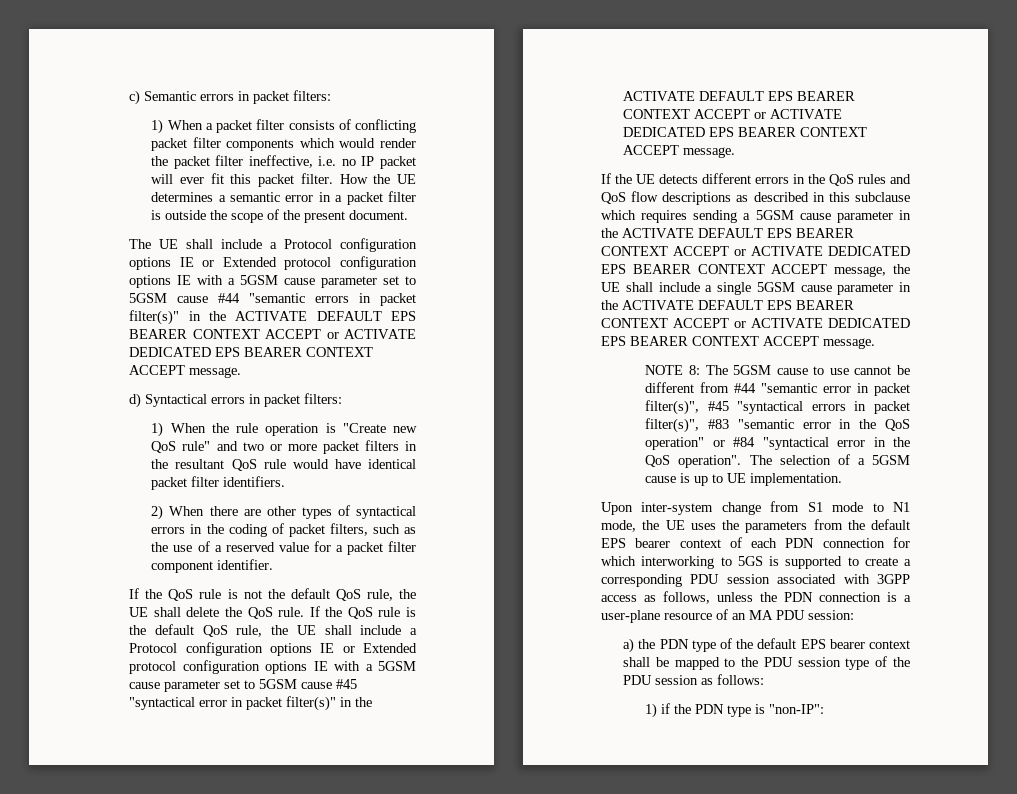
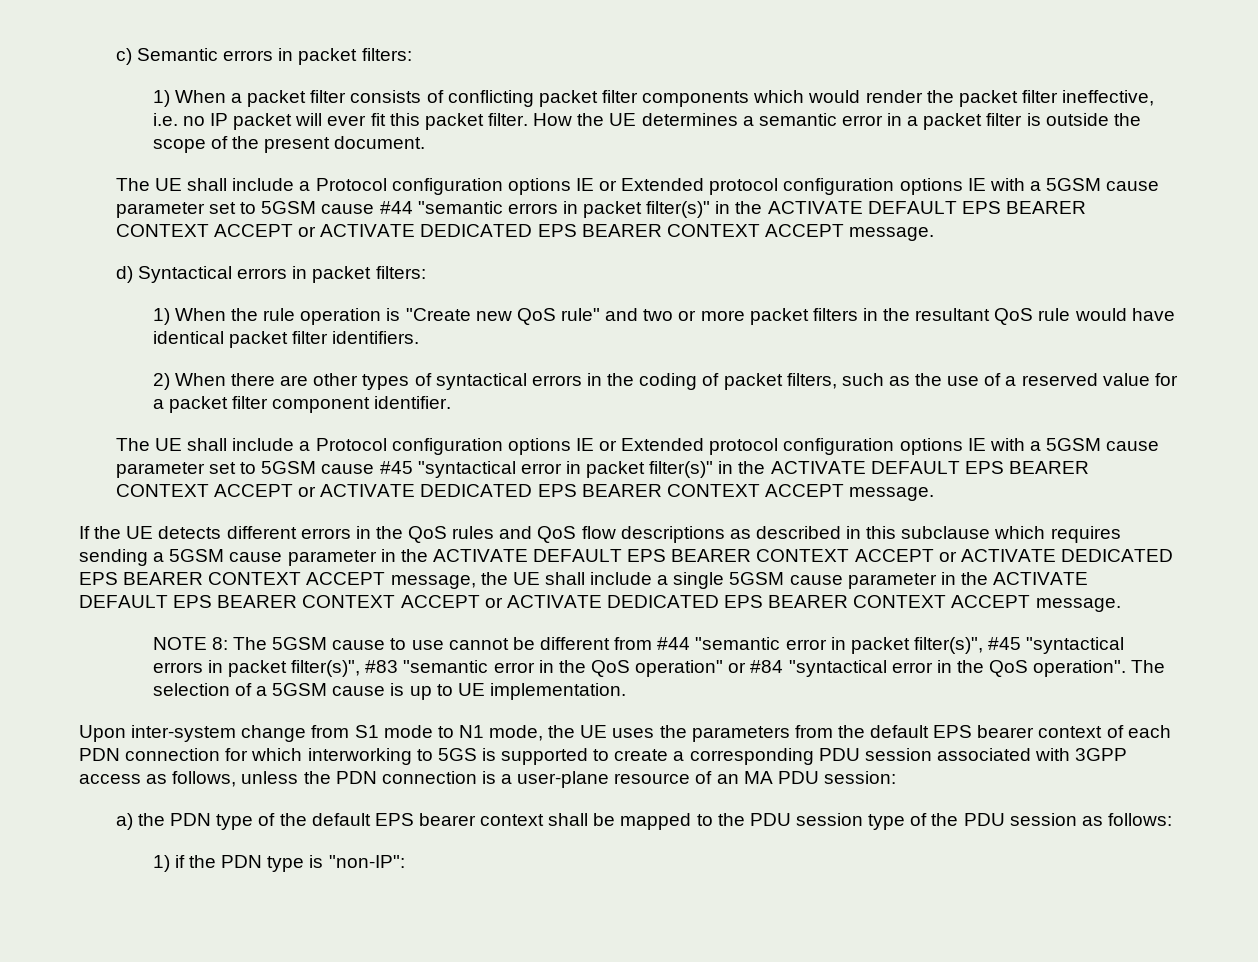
[129,588,416,601] [129,606,416,619] [129,624,289,637] If the QoS rule is not the default QoS rule, the UE shall delete the QoS rule. If the QoS rule is the default QoS rule, the -> [115,438,150,451] The

